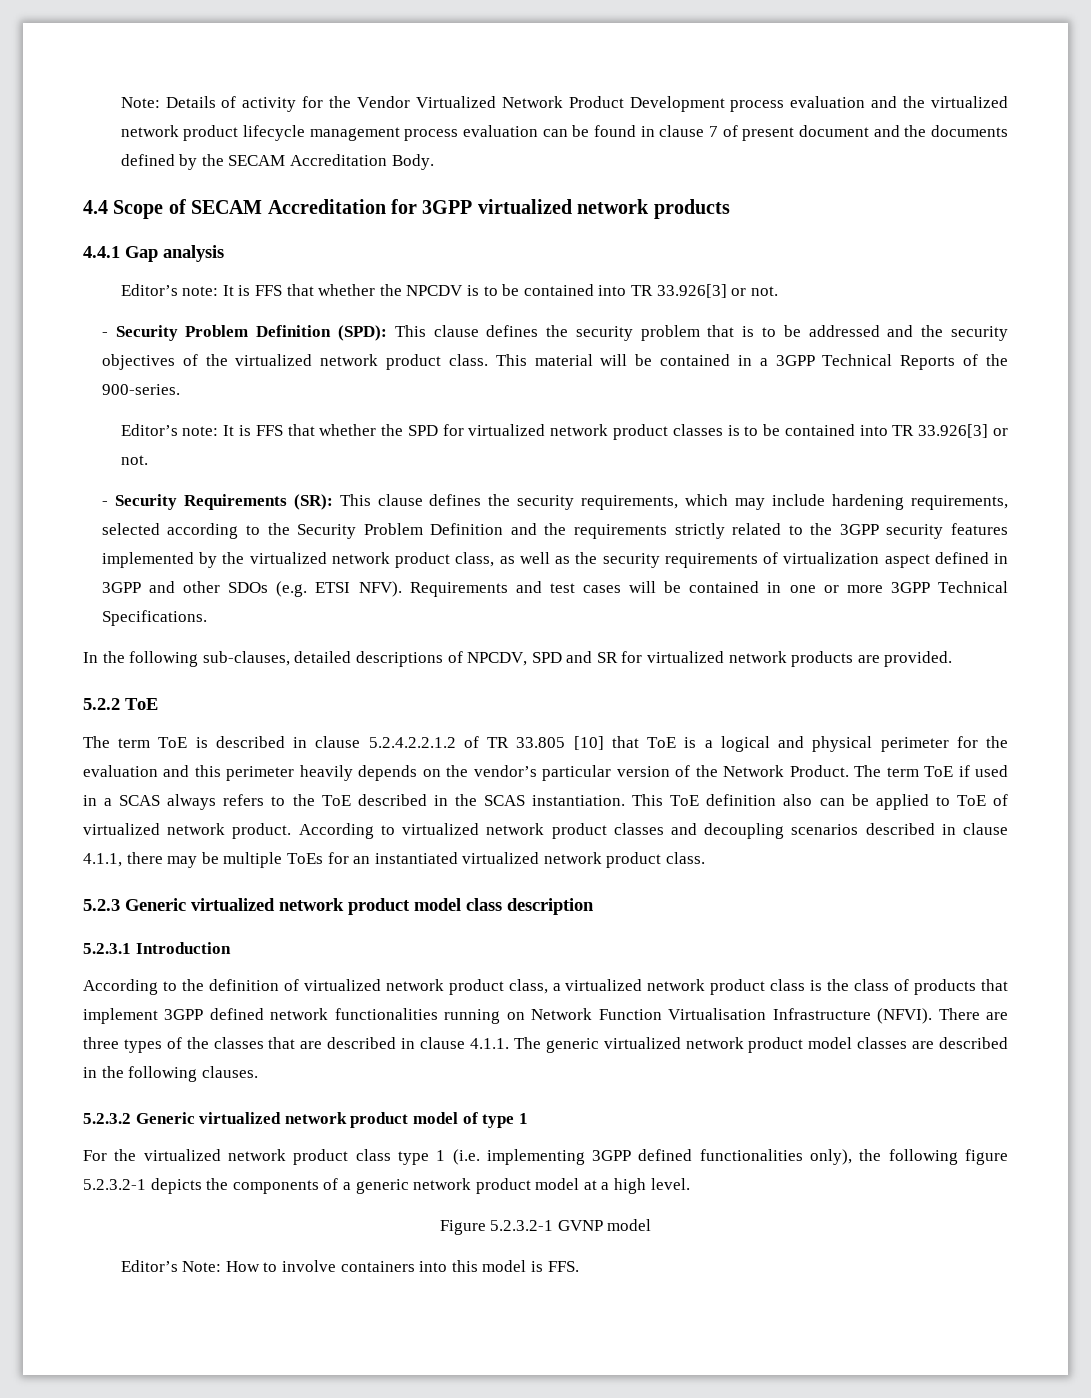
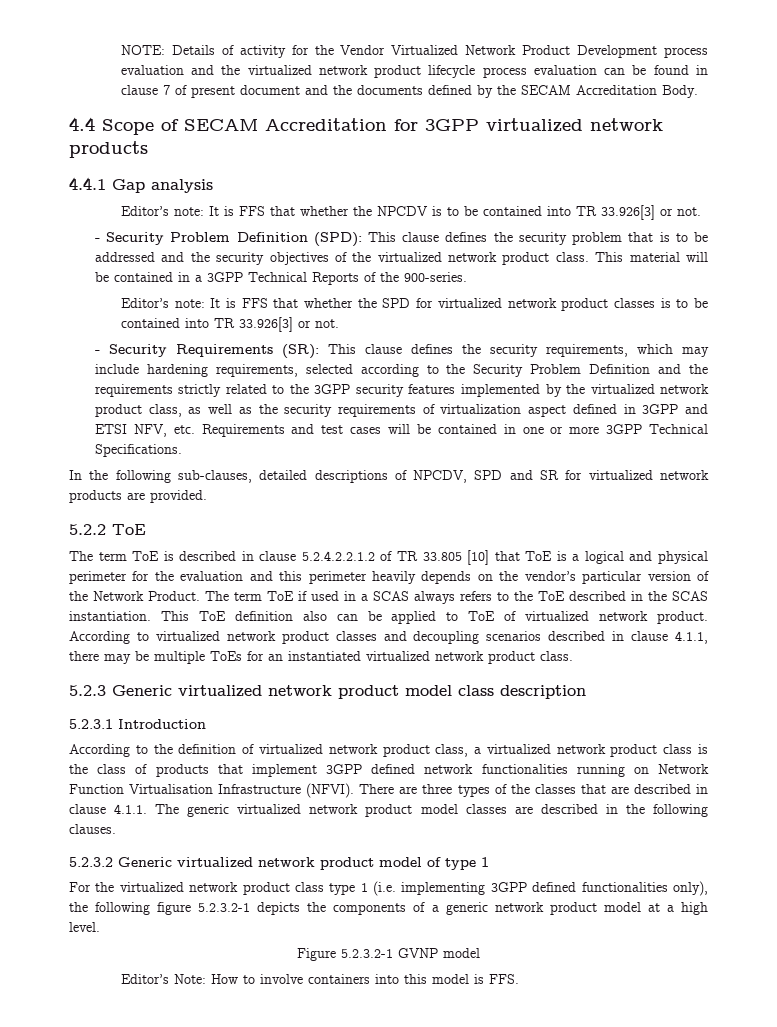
[120,97,160,108] Note: -> [120,45,165,55] NOTE:
[309,127,400,141] management -> (476, 71) none
[183,581,402,597] other SDOs (e.g. ETSI NFV). -> [94,424,195,437] ETSI NFV, etc.

